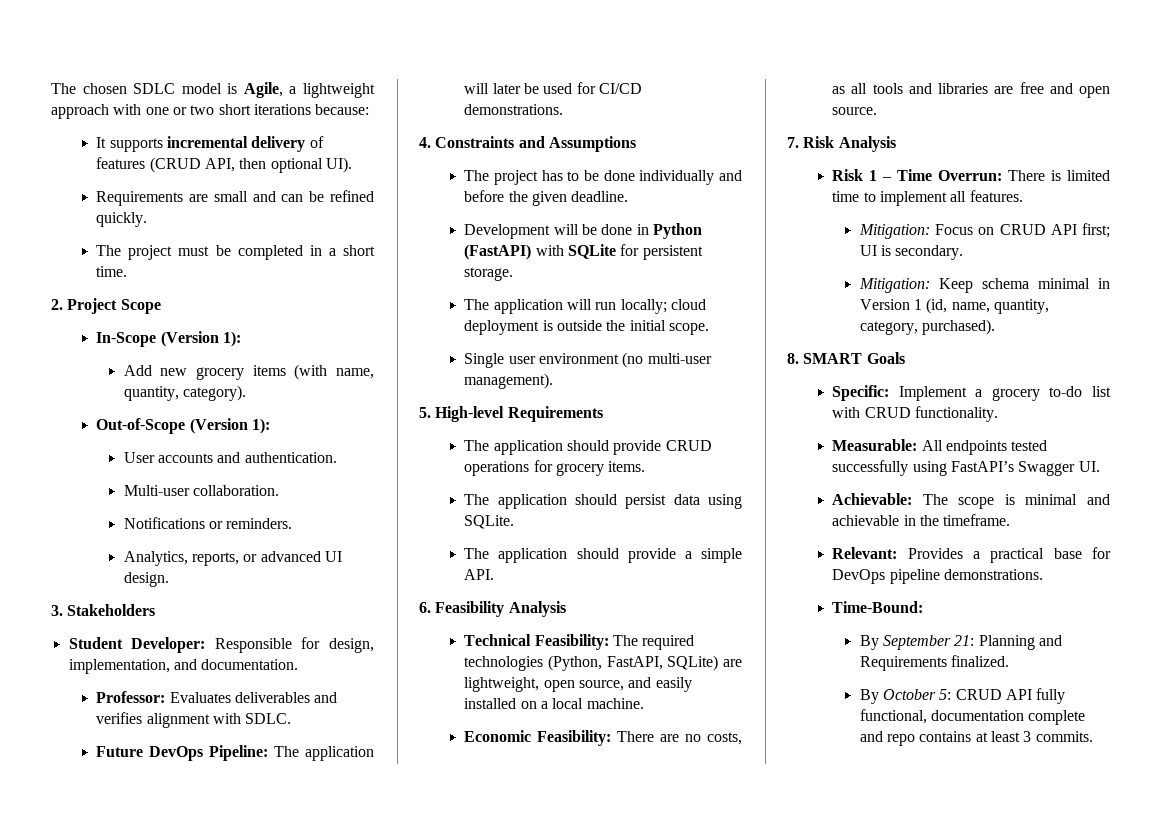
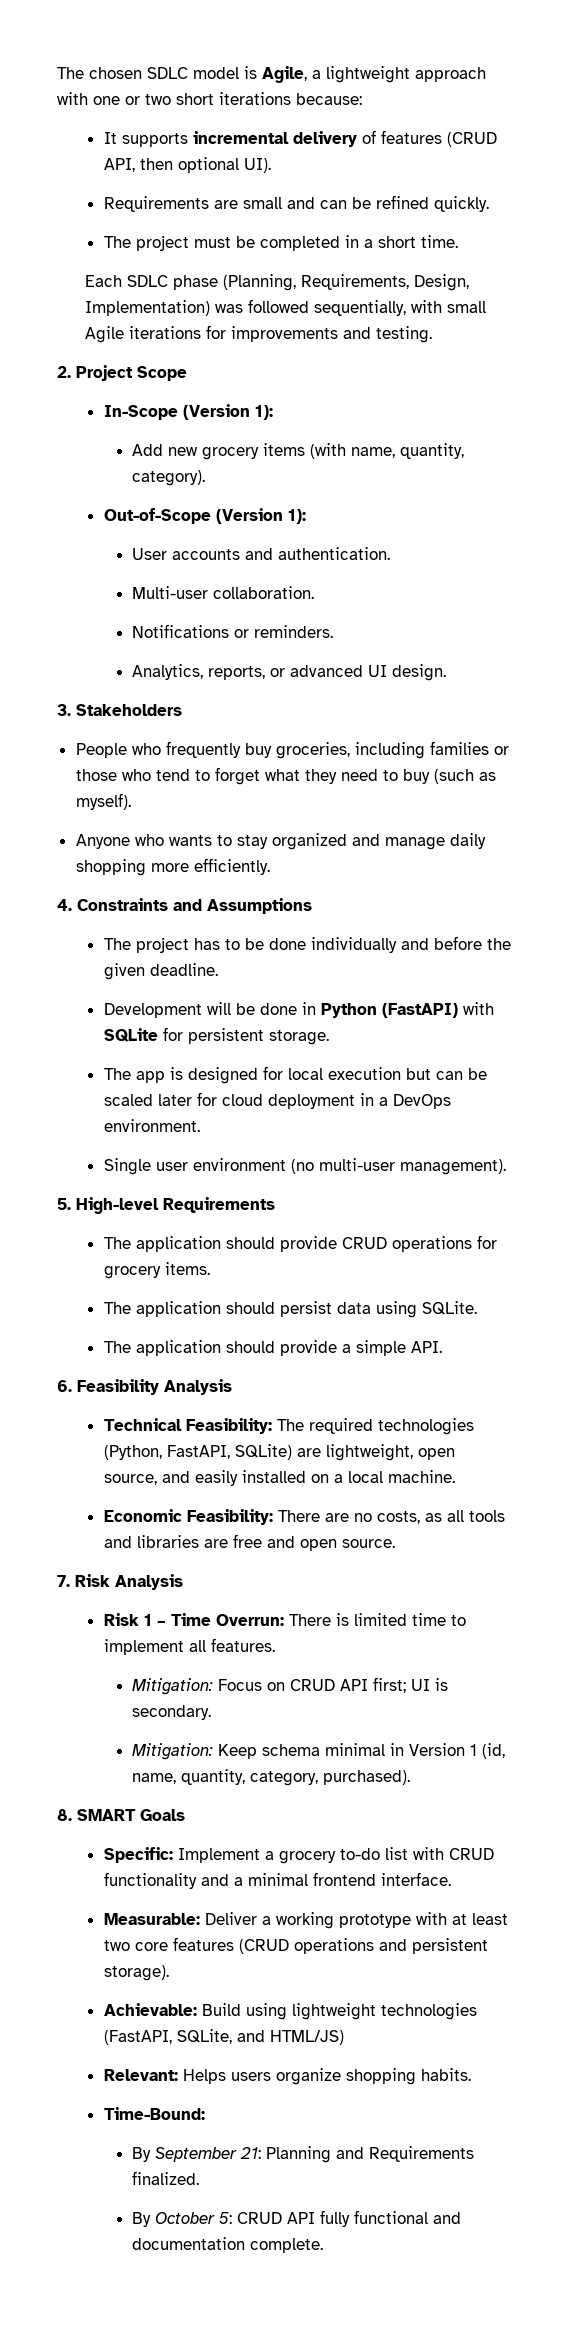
(128, 271) none -> [85,274,470,291] [85,299,487,316] [85,325,433,343] // Each SDLC phase (Planning, Requirements, Design, Implementation) was followed sequentially, with small Agile iterations for improvements and testing.
[68,637,374,653] [68,659,299,674] [96,691,338,703] [96,712,292,728] [96,745,374,761] [464,82,642,94] [464,104,564,115] Student Developer: Responsible for design, implementation, and documentation. // Professor: Evaluates deliverables and verifies alignment with SDLC. // Future DevOps Pipeline: The application will later be used for CI/CD demonstrations. -> [75,741,509,759] [75,767,496,785] [75,793,131,810] [75,833,486,850] [75,858,270,876] People who frequently buy groceries, including families or those who tend to forget what they need to buy (such as myself). // Anyone who wants to stay organized and manage daily shopping more efficiently.
[493,299,706,314] [464,320,709,335] application will run locally; cloud deployment is outside the initial scope. -> [135,1066,487,1084] [103,1092,451,1109] [103,1119,200,1132] app is designed for local execution but can be scaled later for cloud deployment in a DevOps environment.
[914,406,998,422] [832,439,1048,455] [832,460,1100,476] [832,493,1110,509] [832,514,1011,526] [832,547,1111,563] [832,569,1043,584] functionality. // Measurable: All endpoints tested successfully using FastAPI’s Swagger UI. // Achievable: The scope is minimal and achievable in the timeframe. // Relevant: Provides a practical base for DevOps pipeline demonstrations. -> [103,1872,451,1889] [103,1912,508,1929] [103,1937,488,1954] [103,1965,169,1981] [103,2003,477,2020] [103,2029,344,2045] [103,2068,471,2085] functionality and a minimal frontend interface. // Measurable: Deliver a working prototype with at least two core features (CRUD operations and persistent storage). // Achievable: Build using lightweight technologies (FastAPI, SQLite, and HTML/JS) // Relevant: Helps users organize shopping habits.
[859,709,1086,725] [859,731,1093,746] functional, documentation complete and repo contains at least 3 commits. -> [353,2210,461,2224] [131,2237,323,2253] functional and documentation complete.

